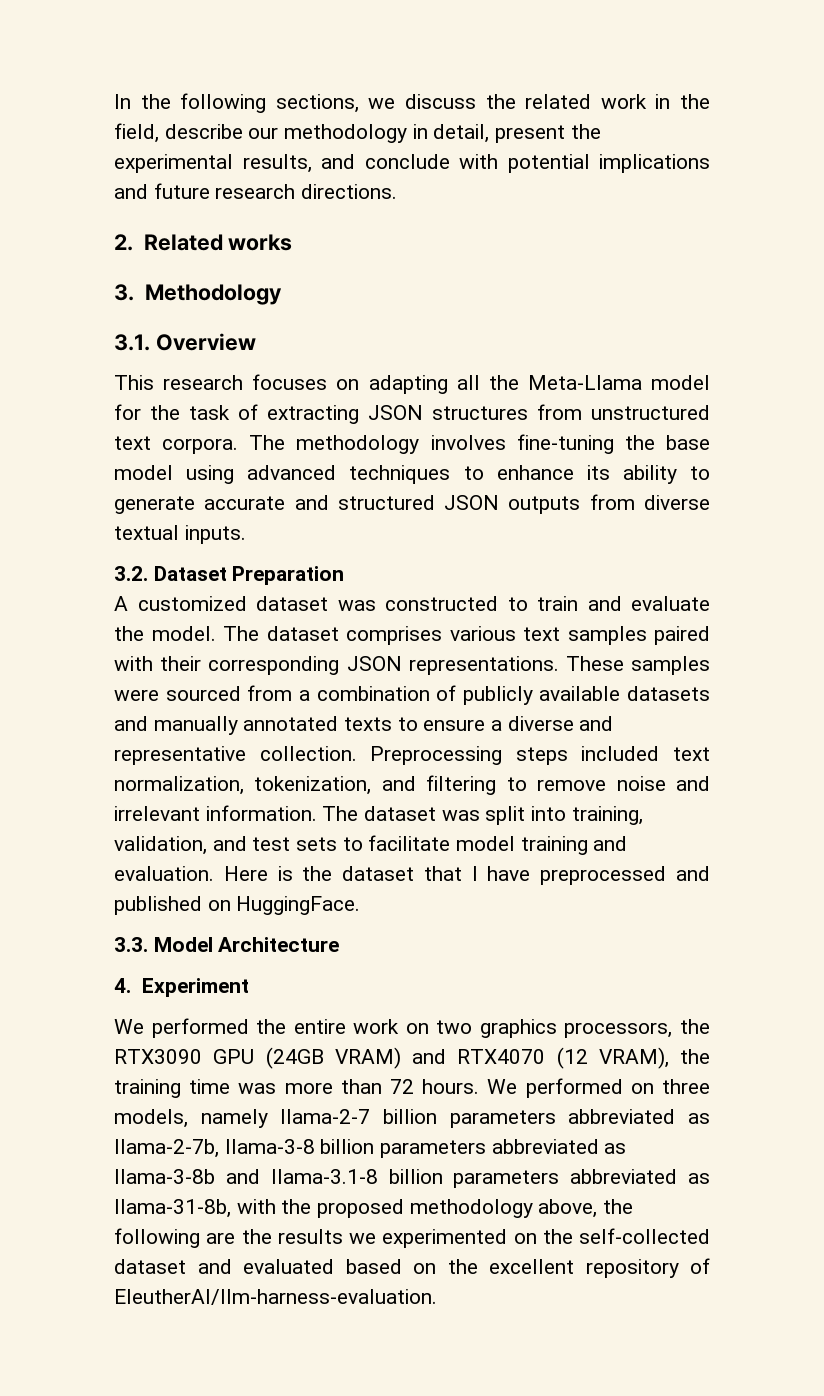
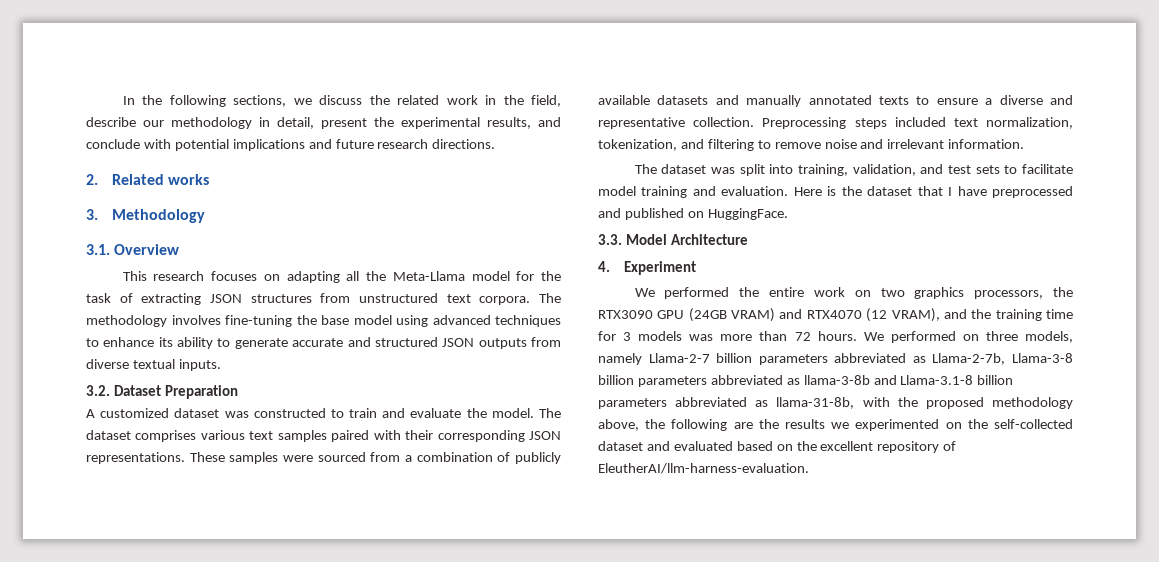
(317, 813) none -> (1025, 144) //
(669, 1058) none -> [943,309,967,319] and
(231, 1086) none -> [598,331,683,341] for 3 models
[280,1109,711,1128] [114,1139,315,1158] llama-2-7 billion parameters abbreviated as llama-2-7b, llama-3-8 -> [648,353,1073,365] Llama-2-7 billion parameters abbreviated as Llama-2-7b, Llama-3-8
[270,1169,378,1184] llama-3.1-8 -> [900,375,974,385] Llama-3.1-8

